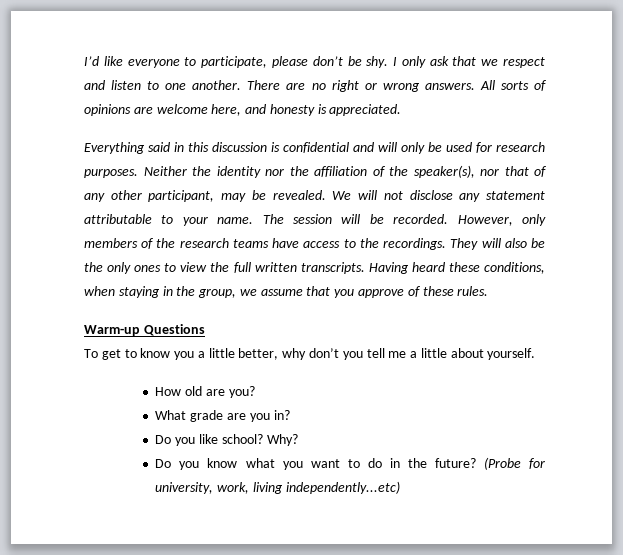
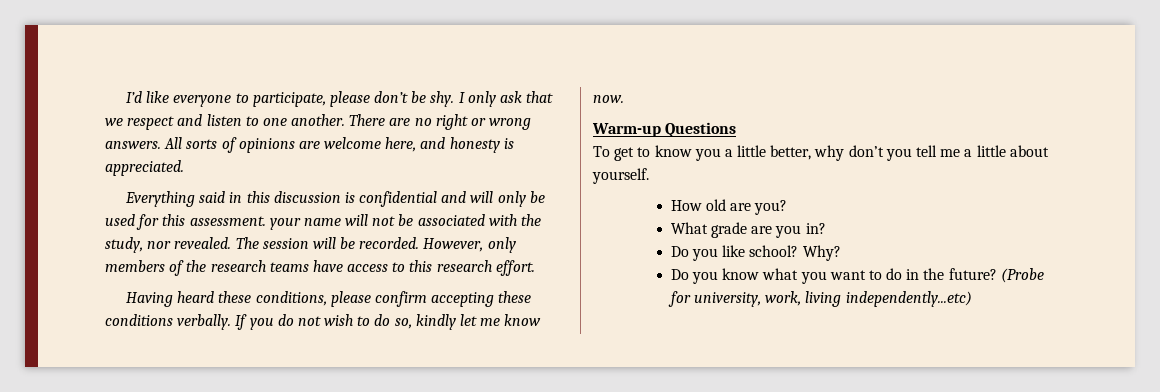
[496,142,545,152] [84,165,546,178] [84,190,545,202] [84,214,254,226] research purposes. Neither the identity nor the affiliation of the speaker(s), nor that of any other participant, may be revealed. We will not disclose any statement attributable to your name. -> [162,214,542,230] [105,237,232,253] this assessment. your name will not be associated with the study, nor revealed.
[359,238,545,250] [84,262,545,274] [84,286,489,298] the recordings. They will also be the only ones to view the full written transcripts. Having heard these conditions, when staying in the group, we assume that you approve of these rules. -> [409,260,535,276] [125,291,532,307] [105,314,542,330] [593,95,624,103] this research effort. // Having heard these conditions, please confirm accepting these conditions verbally. If you do not wish to do so, kindly let me know now.

